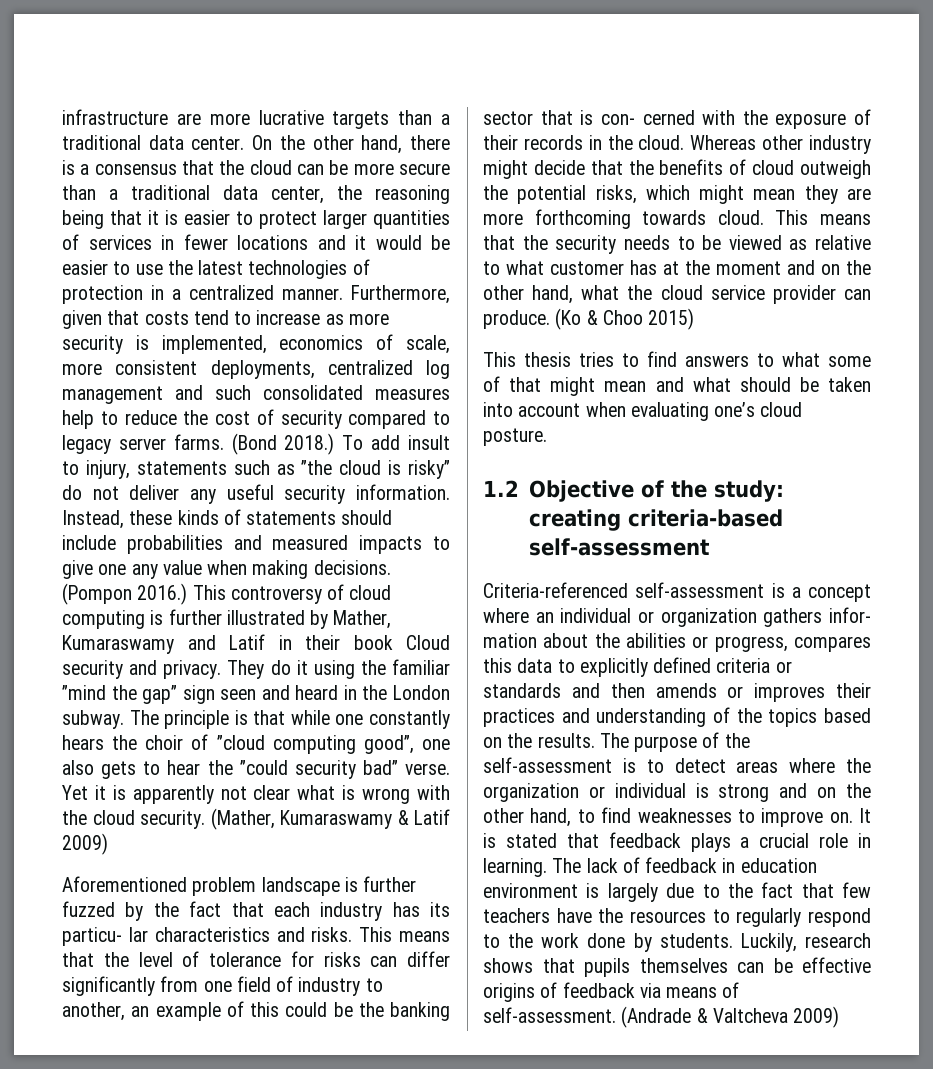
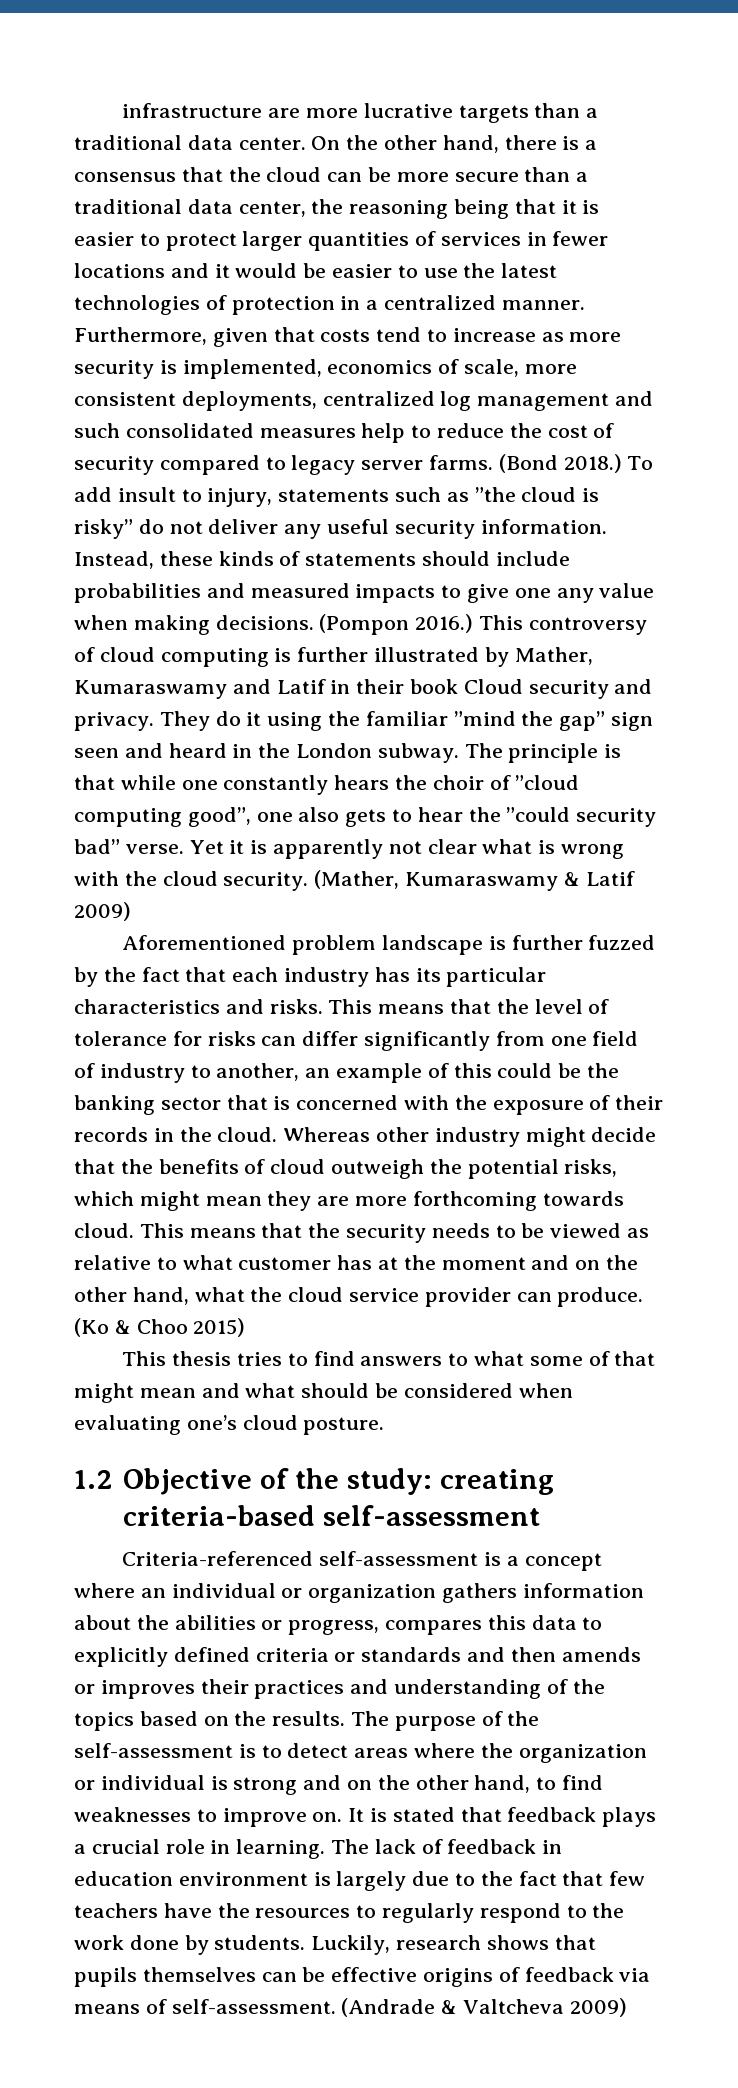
[62,927,148,946] particu- lar -> [446,967,547,987] particular
[600,110,695,125] con- cerned -> [296,1095,399,1110] concerned
[828,377,871,392] [483,402,581,417] taken into account -> [403,1383,513,1398] considered
[829,607,871,623] [483,633,537,648] infor- mation -> [522,1583,644,1598] information

